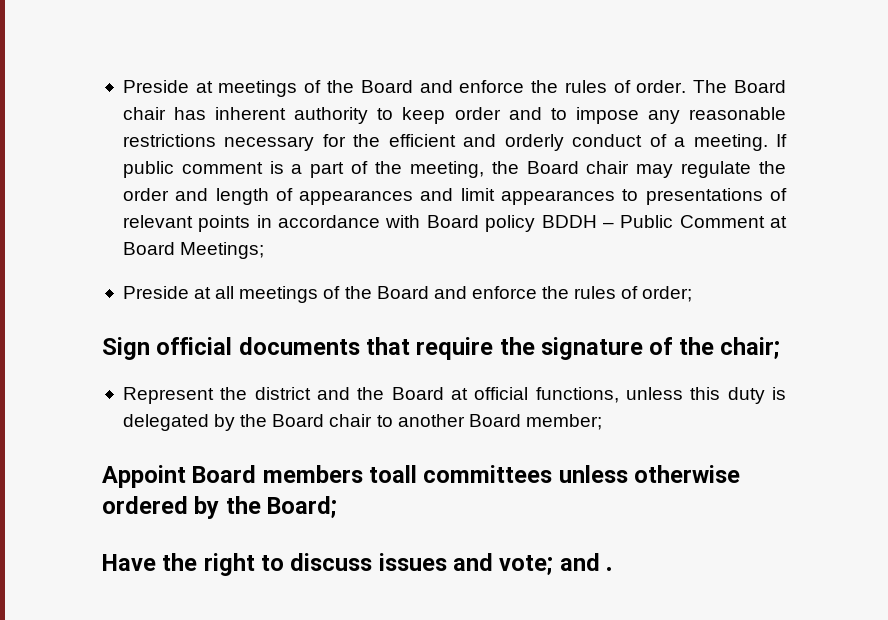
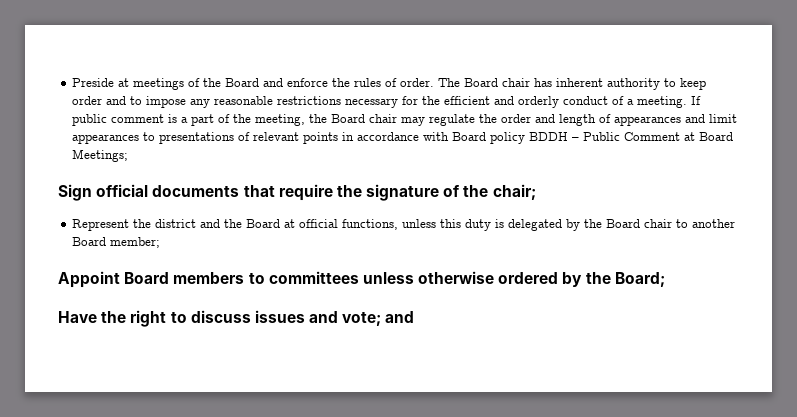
[122,286,693,303] // Preside at all meetings of the Board and enforce the rules of order; -> (129, 155) none
[369,465,418,483] toall -> [248,273,265,284] to
[606,567,614,571] . -> (415, 317) none

